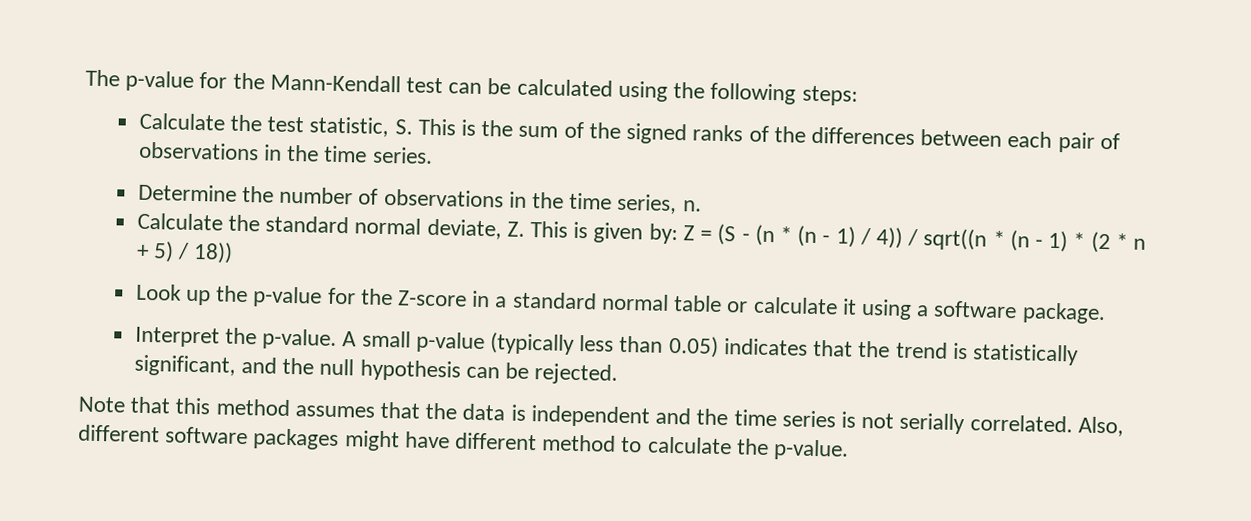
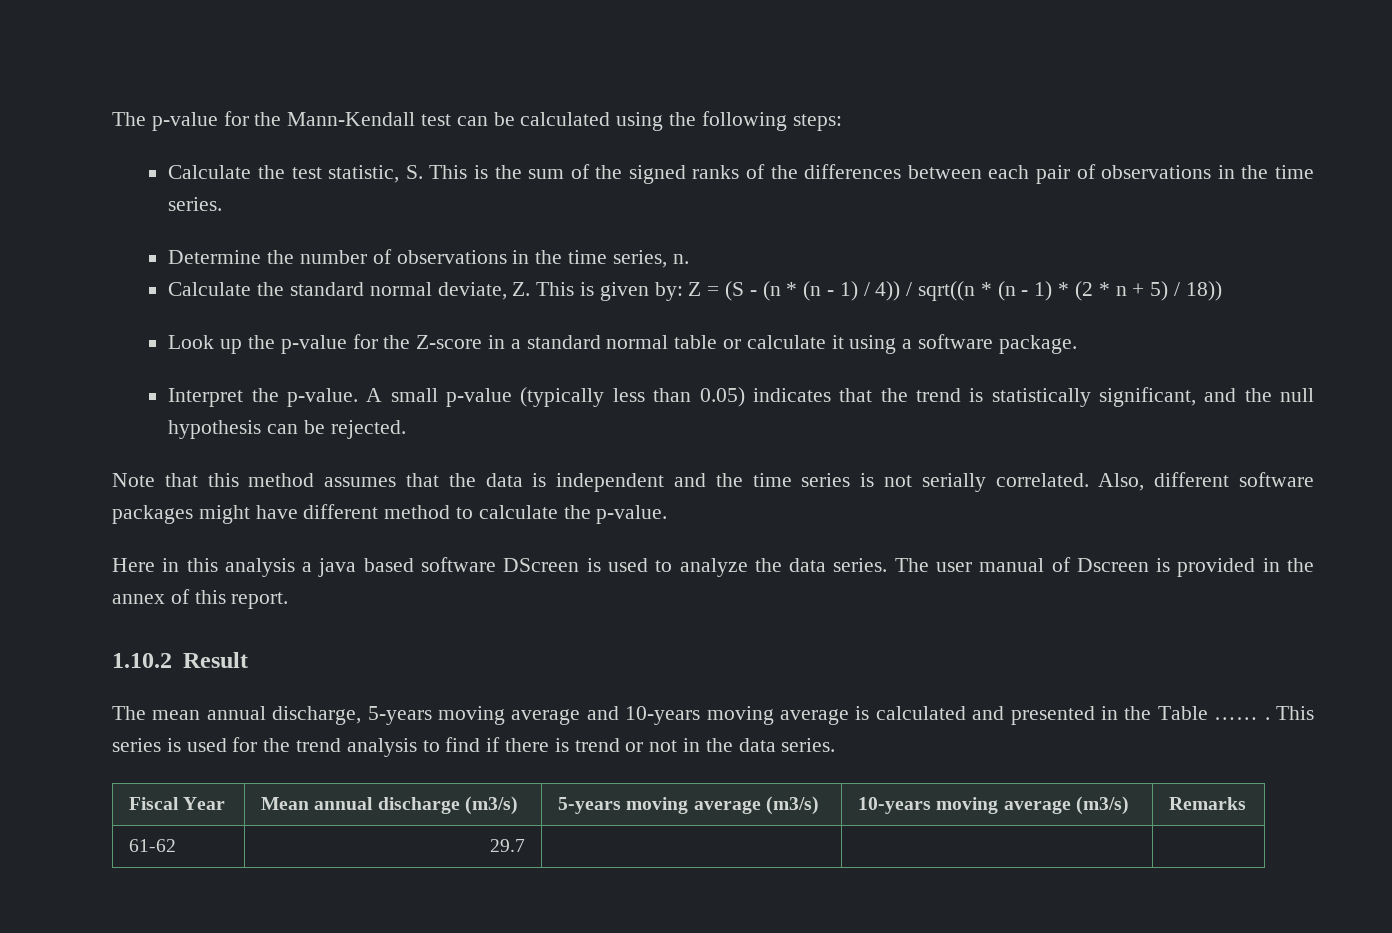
(850, 450) none -> [112,557,1314,577] [112,589,289,609] [112,652,248,668] [112,706,1314,725] [112,737,836,757] [129,797,226,810] [261,796,518,815] [558,796,819,815] [858,796,1129,815] [1169,797,1247,810] [129,839,177,852] [489,839,525,852] // Here in this analysis a java based software DScreen is used to analyze the data series. The user manual of Dscreen is provided in the annex of this report. // 1.10.2 Result // The mean annual discharge, 5-years moving average and 10-years moving average is calculated and presented in the Table …… . This series is used for the trend analysis to find if there is trend or not in the data series. // Fiscal Year | Mean annual discharge (m3/s) | 5-years moving average (m3/s) | 10-years moving average (m3/s) | Remarks // 61-62 | 29.7 | | |

